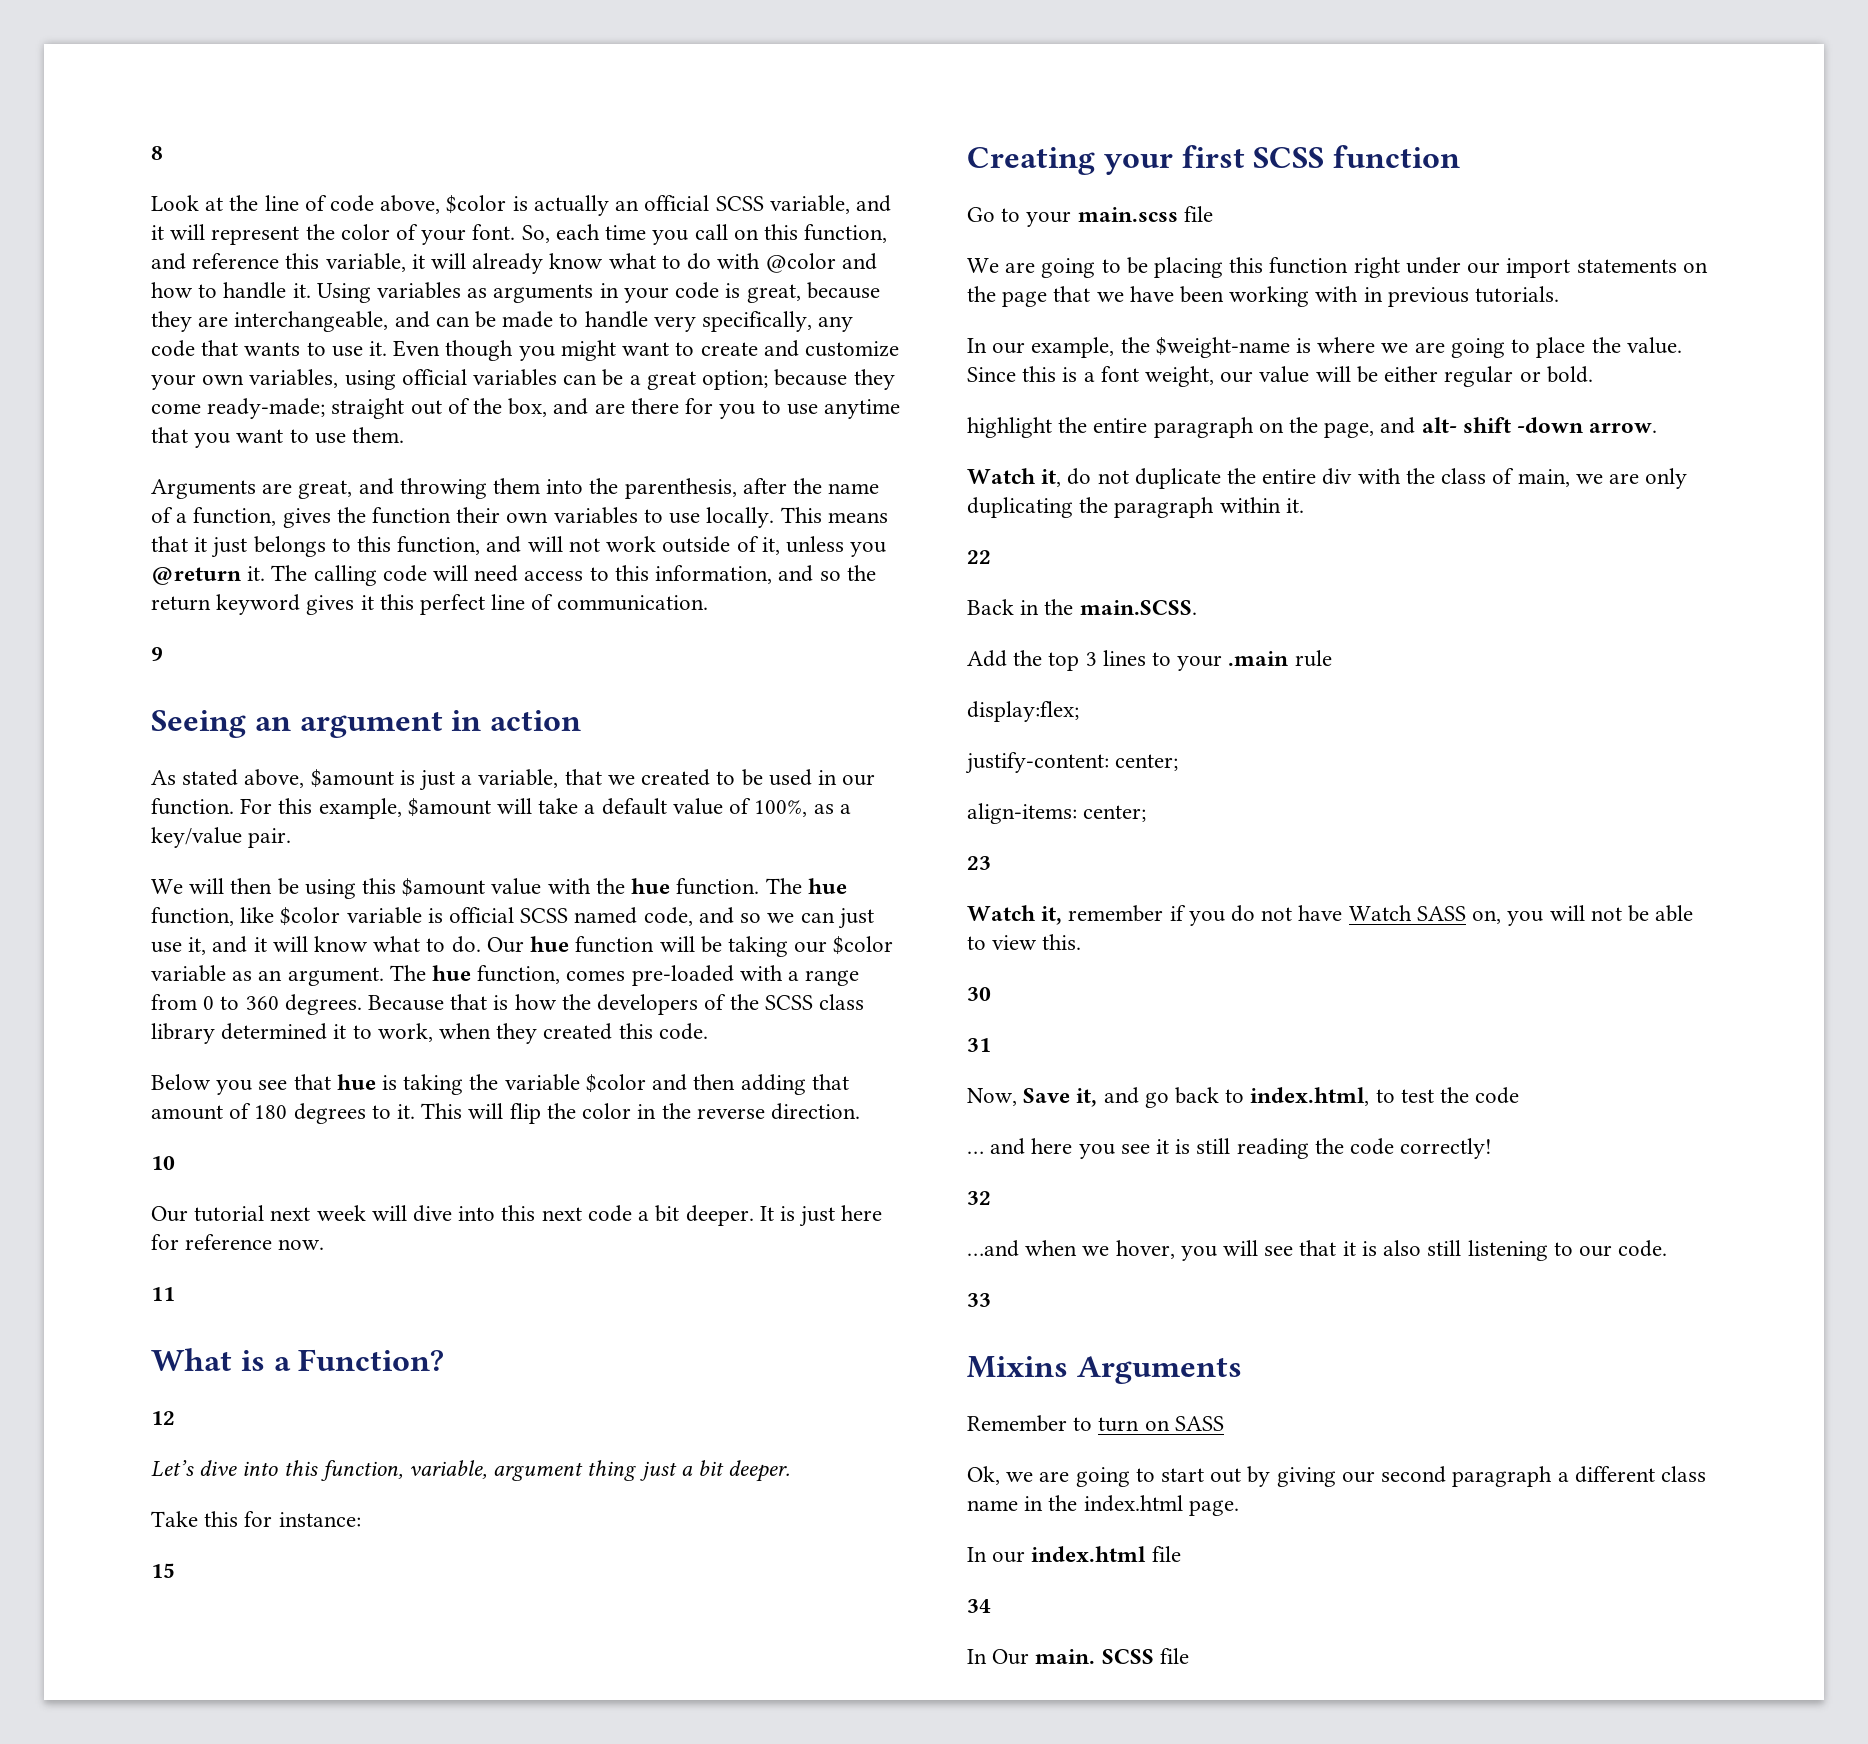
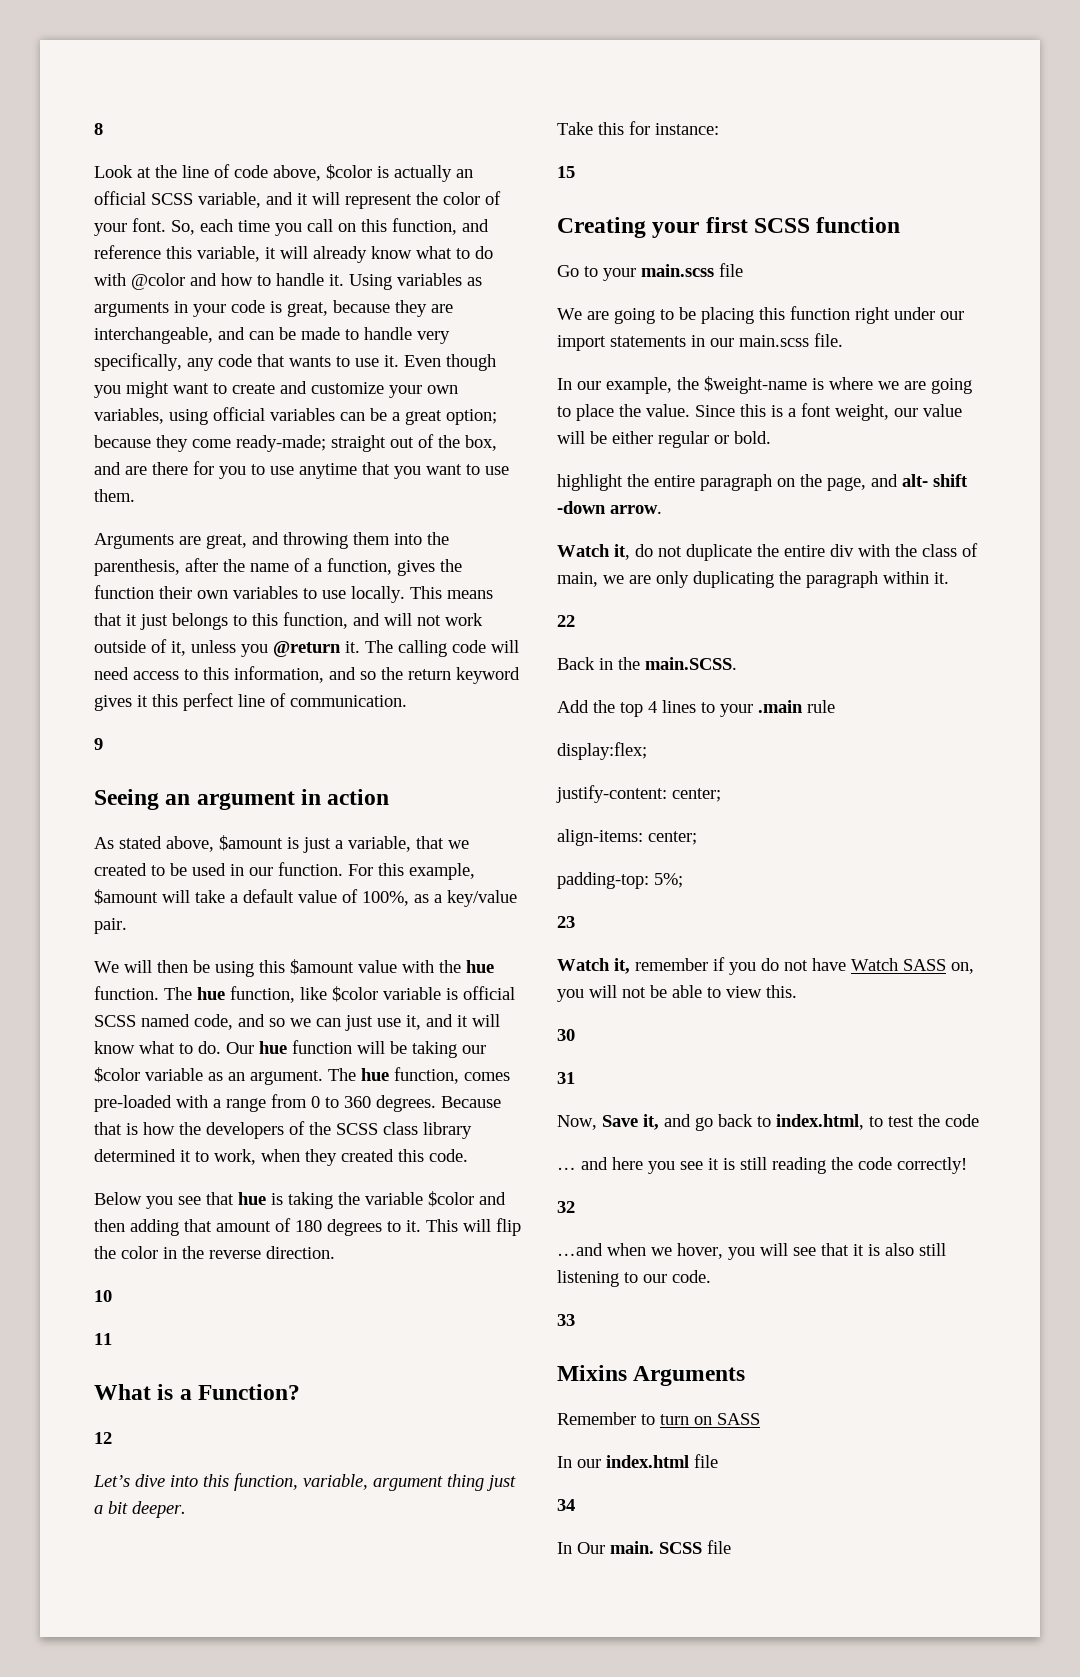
[151,1205,883,1227] [151,1234,325,1250] // Our tutorial next week will dive into this next code a bit deeper. It is just here for reference now. -> (112, 1296) none
[1682,262,1708,273] [967,286,1560,307] on the page that we have been working with in previous tutorials. -> [691,333,843,347] in our main.scss file.
[1085,652,1097,666] 3 -> [648,701,657,713] 4
(1147, 813) none -> [557,872,683,889] // padding-top: 5%;
[967,1466,1706,1487] [967,1495,1239,1516] // Ok, we are going to start out by giving our second paragraph a different class name in the index.html page. -> (760, 1419) none

